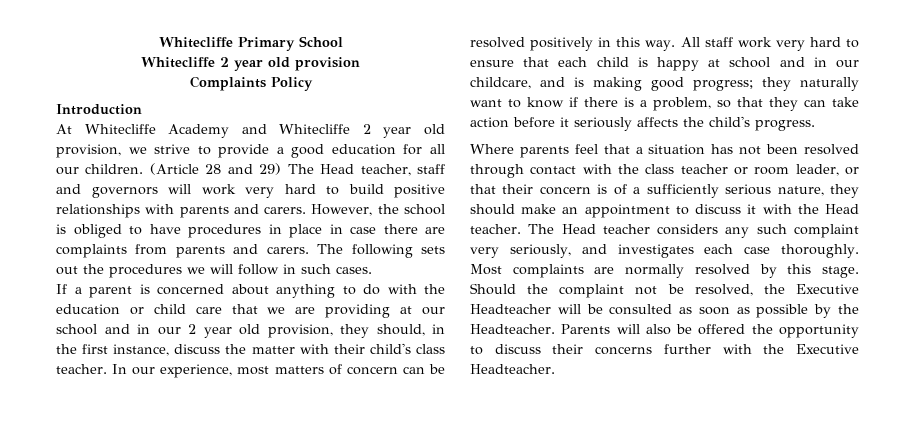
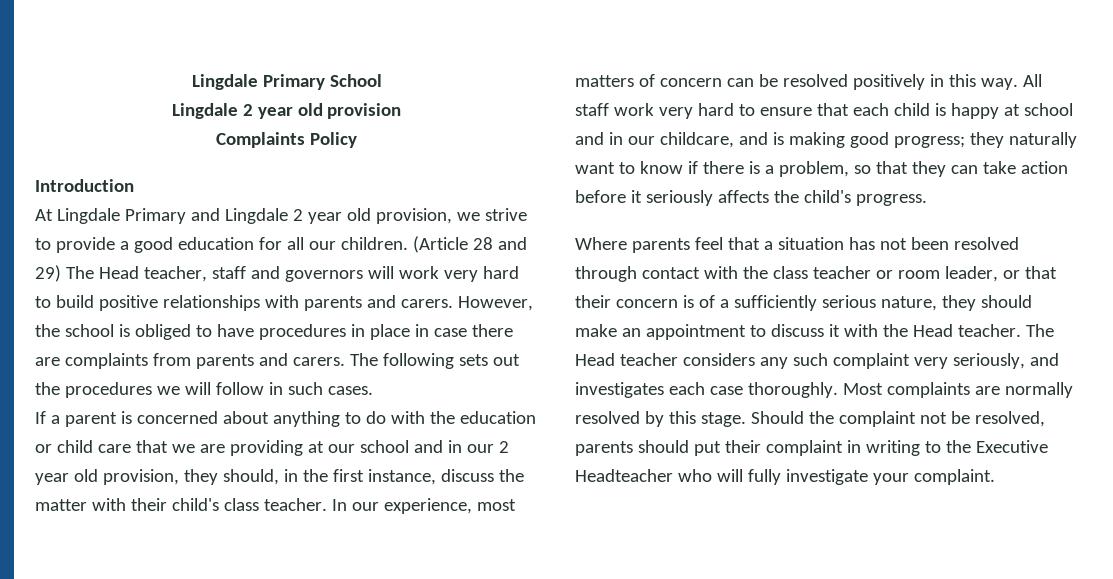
[158,37,233,48] Whitecliffe -> [191,74,258,90] Lingdale
[141,57,215,68] Whitecliffe -> [171,103,238,119] Lingdale
[84,124,351,138] Whitecliffe Academy and Whitecliffe -> [56,208,288,224] Lingdale Primary and Lingdale
[763,284,859,294] [470,304,859,318] [470,324,859,338] [470,344,859,355] [470,364,555,374] the Executive Headteacher will be consulted as soon as possible by the Headteacher. Parents will also be offered the opportunity to discuss their concerns further with the Executive Headteacher. -> [575,440,1048,456] [575,469,995,485] parents should put their complaint in writing to the Executive Headteacher who will fully investigate your complaint.

